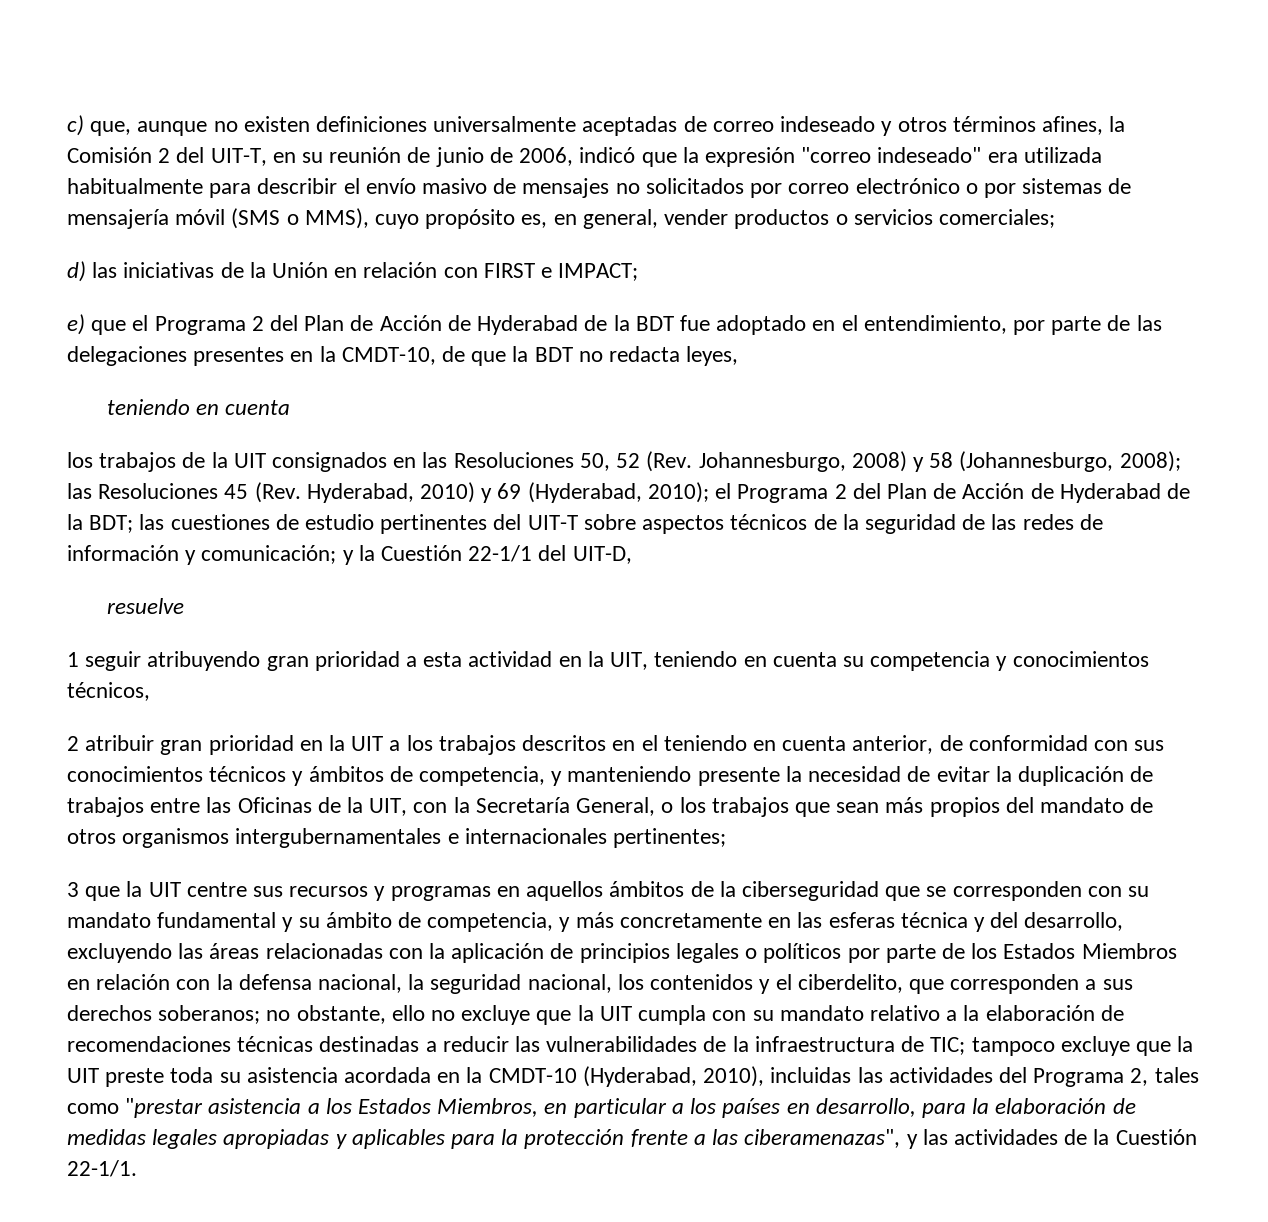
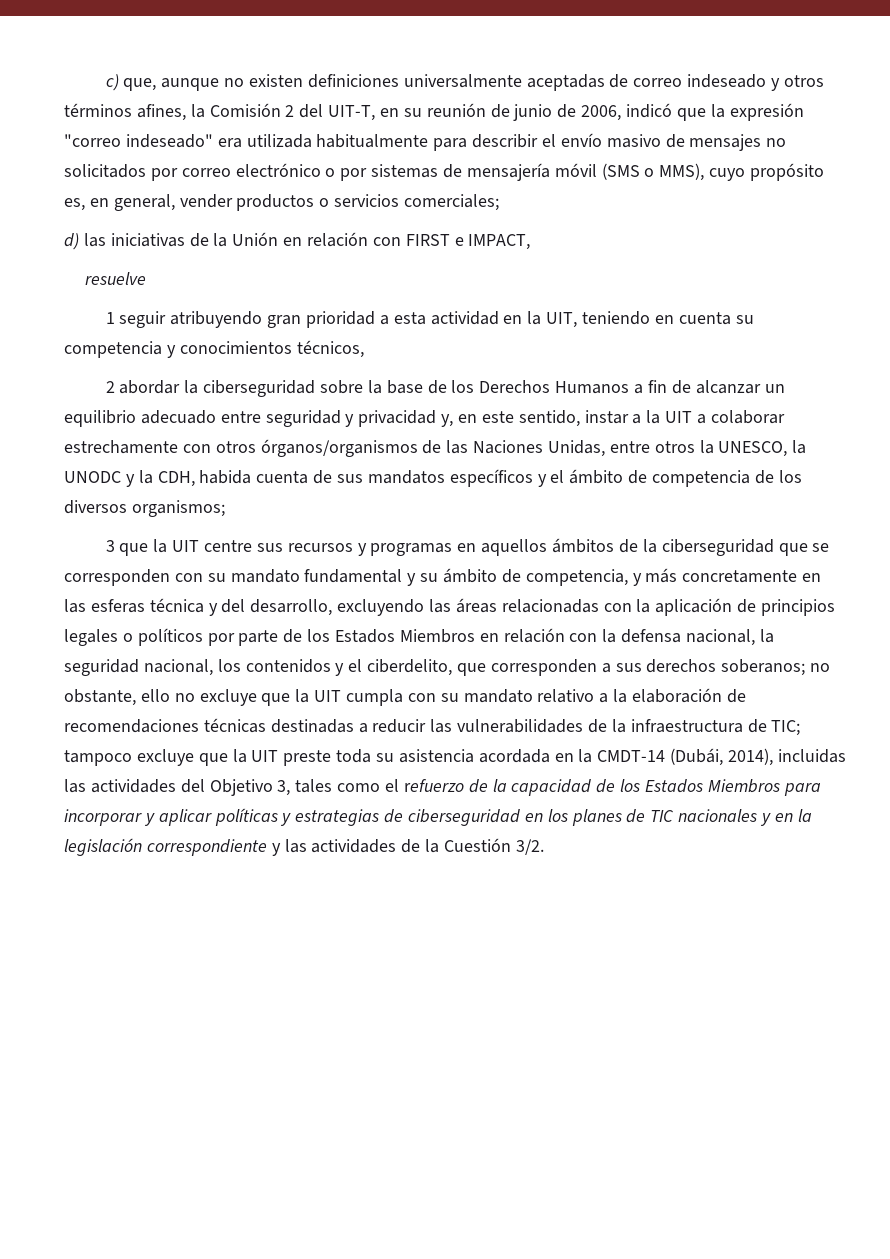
[558,263,639,281] [67,314,1162,335] [67,346,739,366] [106,399,291,415] [67,451,1181,472] [67,482,1190,503] [67,514,1103,534] [67,545,632,565] IMPACT; // e) que el Programa 2 del Plan de Acción de Hyderabad de la BDT fue adoptado en el entendimiento, por parte de las delegaciones presentes en la CMDT-10, de que la BDT no redacta leyes, // teniendo en cuenta // los trabajos de la UIT consignados en las Resoluciones 50, 52 (Rev. Johannesburgo, 2008) y 58 (Johannesburgo, 2008); las Resoluciones 45 (Rev. Hyderabad, 2010) y 69 (Hyderabad, 2010); el Programa 2 del Plan de Acción de Hyderabad de la BDT; las cuestiones de estudio pertinentes del UIT-T sobre aspectos técnicos de la seguridad de las redes de información y comunicación; y la Cuestión 22-1/1 del UIT-D, -> [468,234,531,250] IMPACT,
[85,735,1165,755] [67,766,1154,786] [67,797,1154,817] [67,828,727,848] atribuir gran prioridad en la UIT a los trabajos descritos en el teniendo en cuenta anterior, de conformidad con sus conocimientos técnicos y ámbitos de competencia, y manteniendo presente la necesidad de evitar la duplicación de trabajos entre las Oficinas de la UIT, con la Secretaría General, o los trabajos que sean más propios del mandato de otros organismos intergubernamentales e internacionales pertinentes; -> [119,380,785,397] [64,410,785,427] [64,439,807,457] [64,469,802,487] [64,500,225,517] abordar la ciberseguridad sobre la base de los Derechos Humanos a fin de alcanzar un equilibrio adecuado entre seguridad y privacidad y, en este sentido, instar a la UIT a colaborar estrechamente con otros órganos/organismos de las Naciones Unidas, entre otros la UNESCO, la UNODC y la CDH, habida cuenta de sus mandatos específicos y el ámbito de competencia de los diversos organismos;
[488,1066,765,1087] CMDT-10 (Hyderabad, 2010), -> [597,748,774,766] CMDT-14 (Dubái, 2014),
[1033,1067,1199,1087] [67,1098,1136,1118] [67,1129,901,1149] Programa 2, tales como "prestar asistencia a los Estados Miembros, en particular a los países en desarrollo, para la elaboración de medidas legales apropiadas y aplicables para la protección frente a las ciberamenazas", -> [209,779,821,796] [64,808,812,826] [64,838,267,856] Objetivo 3, tales como el refuerzo de la capacidad de los Estados Miembros para incorporar y aplicar políticas y estrategias de ciberseguridad en los planes de TIC nacionales y en la legislación correspondiente
[67,1160,137,1177] 22-1/1. -> [515,839,544,855] 3/2.

